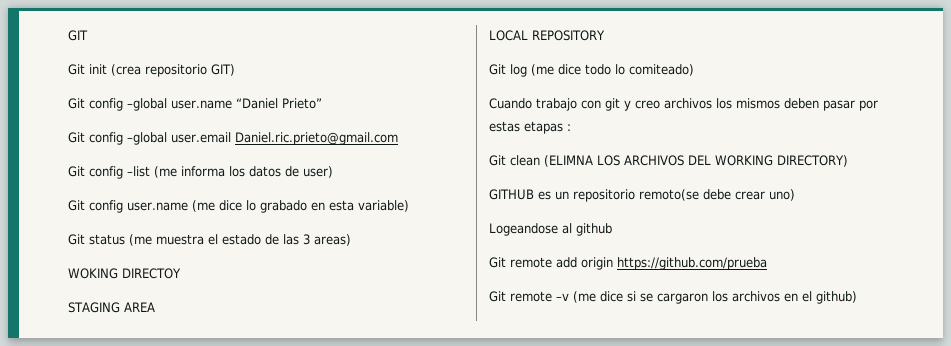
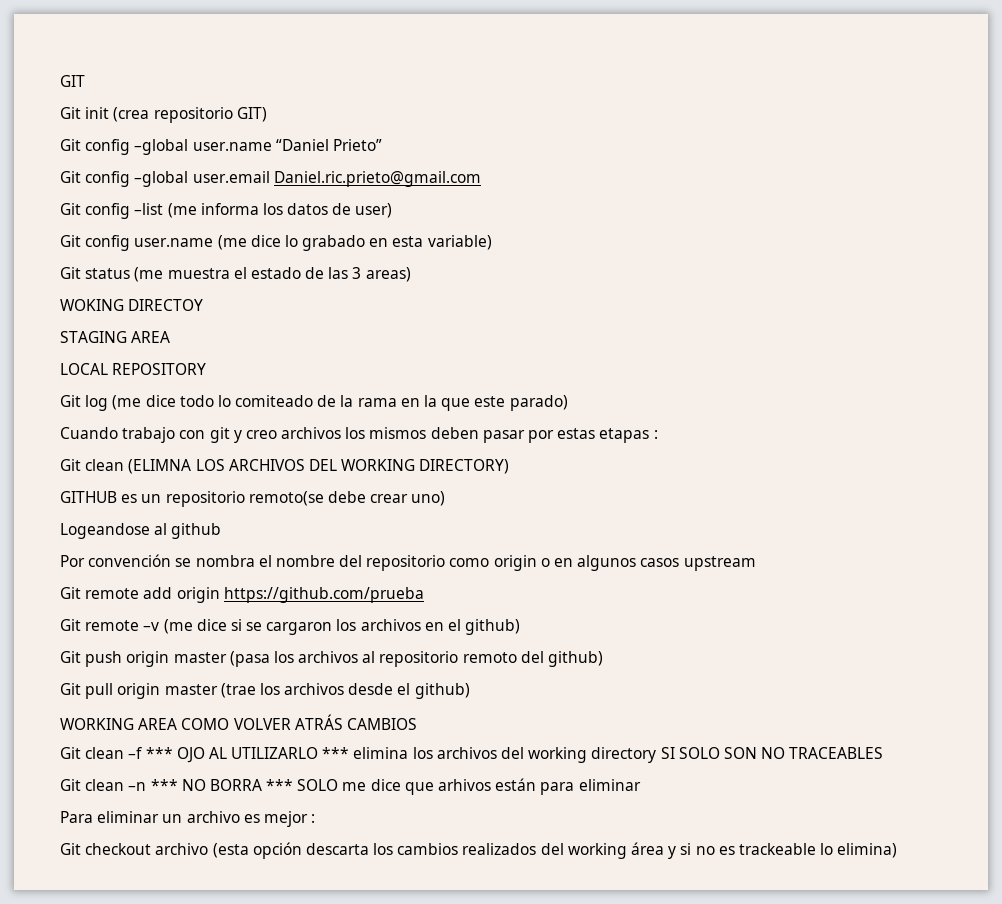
[629,64,694,76] comiteado) -> [235,395,568,411] comiteado de la rama en la que este parado)
(612, 229) none -> [60,554,756,571] // Por convención se nombra el nombre del repositorio como origin o en algunos casos upstream
(857, 297) none -> [60,651,604,667] [60,683,470,699] [60,714,417,730] [60,747,884,763] [60,778,641,795] [60,811,316,827] [60,842,898,859] // Git push origin master (pasa los archivos al repositorio remoto del github) // Git pull origin master (trae los archivos desde el github) // WORKING AREA COMO VOLVER ATRÁS CAMBIOS // Git clean –f *** OJO AL UTILIZARLO *** elimina los archivos del working directory SI SOLO SON NO TRACEABLES // Git clean –n *** NO BORRA *** SOLO me dice que arhivos están para eliminar // Para eliminar un archivo es mejor : // Git checkout archivo (esta opción descarta los cambios realizados del working área y si no es trackeable lo elimina)

